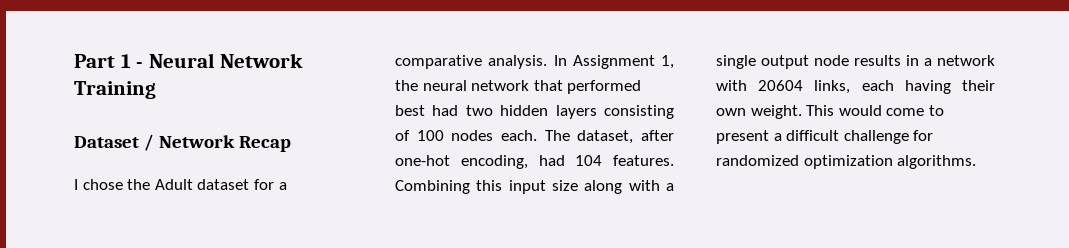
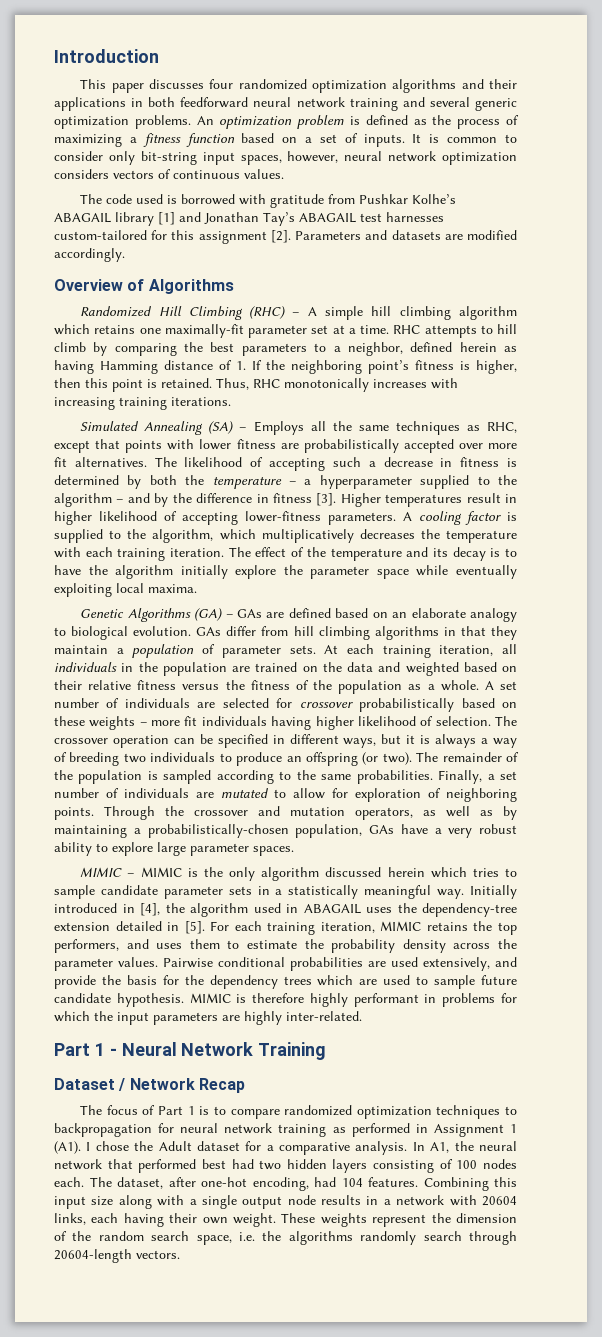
(74, 61) none -> [54,49,159,63] [80,79,517,93] [54,97,517,111] [54,115,520,129] [54,133,518,147] [54,151,517,165] [54,169,284,179] [80,194,457,208] [54,212,444,226] [54,230,517,244] [54,248,125,262] [54,279,234,294] [80,306,518,320] [54,324,517,338] [54,342,517,356] [54,360,517,374] [54,378,458,392] [54,397,231,410] [80,421,518,435] [54,439,517,453] [54,457,517,471] [54,475,517,489] [54,493,517,507] [54,511,517,525] [54,529,517,543] [54,547,517,561] [54,565,517,579] [54,583,197,597] [80,608,517,622] [54,626,517,640] [54,644,517,658] [54,662,517,676] [54,680,517,694] [54,698,518,712] [54,716,517,730] [54,734,517,748] [54,752,519,766] [54,770,517,784] [54,788,517,802] [54,806,517,820] [54,824,517,838] [54,842,294,856] [80,867,518,881] [54,885,517,899] [54,903,517,917] [54,921,517,935] [54,939,517,953] [54,957,517,971] [54,975,518,989] [54,993,517,1007] [54,1011,362,1025] Introduction // This paper discusses four randomized optimization algorithms and their applications in both feedforward neural network training and several generic optimization problems. An optimization problem is defined as the process of maximizing a fitness function based on a set of inputs. It is common to consider only bit-string input spaces, however, neural network optimization considers vectors of continuous values. // The code used is borrowed with gratitude from Pushkar Kolhe’s ABAGAIL library [1] and Jonathan Tay’s ABAGAIL test harnesses custom-tailored for this assignment [2]. Parameters and datasets are modified accordingly. // Overview of Algorithms // Randomized Hill Climbing (RHC) – A simple hill climbing algorithm which retains one maximally-fit parameter set at a time. RHC attempts to hill climb by comparing the best parameters to a neighbor, defined herein as having Hamming distance of 1. If the neighboring point’s fitness is higher, then this point is retained. Thus, RHC monotonically increases with increasing training iterations. // Simulated Annealing (SA) – Employs all the same techniques as RHC, except that points with lower fitness are probabilistically accepted over more fit alternatives. The likelihood of accepting such a decrease in fitness is determined by both the temperature – a hyperparameter supplied to the algorithm – and by the difference in fitness [3]. Higher temperatures result in higher likelihood of accepting lower-fitness parameters. A cooling factor is supplied to the algorithm, which multiplicatively decreases the temperature with each training iteration. The effect of the temperature and its decay is to have the algorithm initially explore the parameter space while eventually exploiting local maxima. // Genetic Algorithms (GA) – GAs are defined based on an elaborate analogy to biological evolution. GAs differ from hill climbing algorithms in that they maintain a population of parameter sets. At each training iteration, all individuals in the population are trained on the data and weighted based on their relative fitness versus the fitness of the population as a whole. A set number of individuals are selected for crossover probabilistically based on these weights – more fit individuals having higher likelihood of selection. The crossover operation can be specified in different ways, but it is always a way of breeding two individuals to produce an offspring (or two). The remainder of the population is sampled according to the same probabilities. Finally, a set number of individuals are mutated to allow for exploration of neighboring points. Through the crossover and mutation operators, as well as by maintaining a probabilistically-chosen population, GAs have a very robust ability to explore large parameter spaces. // MIMIC – MIMIC is the only algorithm discussed herein which tries to sample candidate parameter sets in a statistically meaningful way. Initially introduced in [4], the algorithm used in ABAGAIL uses the dependency-tree extension detailed in [5]. For each training iteration, MIMIC retains the top performers, and uses them to estimate the probability density across the parameter values. Pairwise conditional probabilities are used extensively, and provide the basis for the dependency trees which are used to sample future candidate hypothesis. MIMIC is therefore highly performant in problems for which the input parameters are highly inter-related. //
(292, 144) none -> [80,1105,517,1119] [54,1123,517,1137] [54,1141,81,1154] The focus of Part 1 is to compare randomized optimization techniques to backpropagation for neural network training as performed in Assignment 1 (A1).
[572,55,674,69] Assignment 1, -> [430,1142,450,1153] A1,
[806,105,944,116] [716,130,934,144] [716,155,977,169] This would come to present a difficult challenge for randomized optimization algorithms. -> [281,1213,517,1227] [54,1231,517,1245] [54,1249,180,1263] These weights represent the dimension of the random search space, i.e. the algorithms randomly search through 20604-length vectors.

